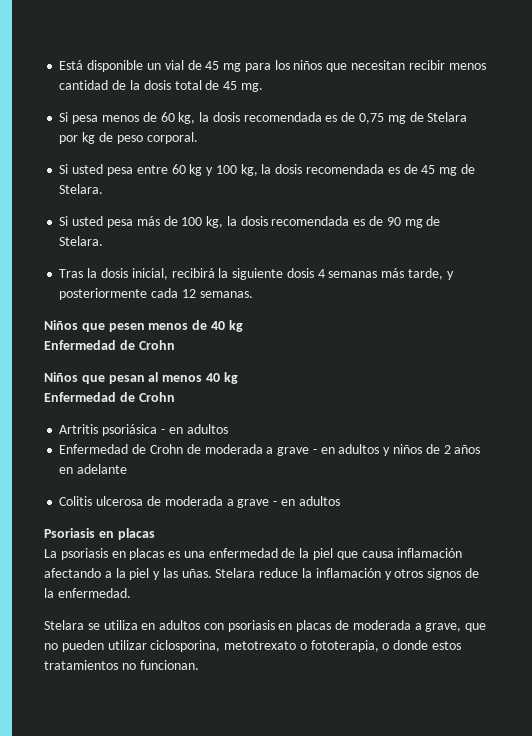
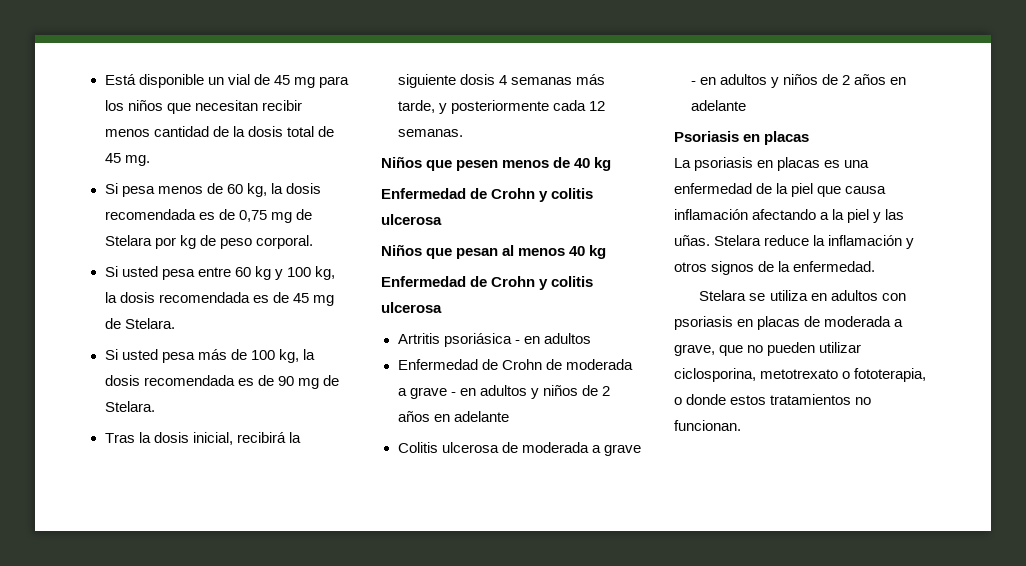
(175, 345) none -> [539,188,594,202] [381,214,442,225] y colitis ulcerosa
(175, 397) none -> [539,276,594,290] [381,302,442,313] y colitis ulcerosa
(340, 501) none -> [770,74,906,88] [690,100,746,111] y niños de 2 años en adelante

